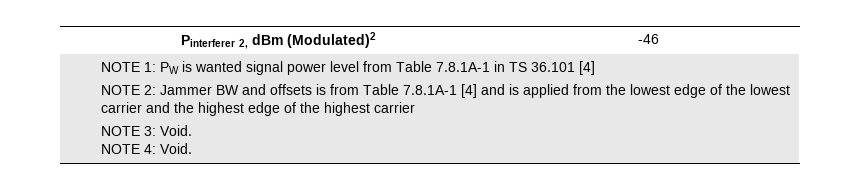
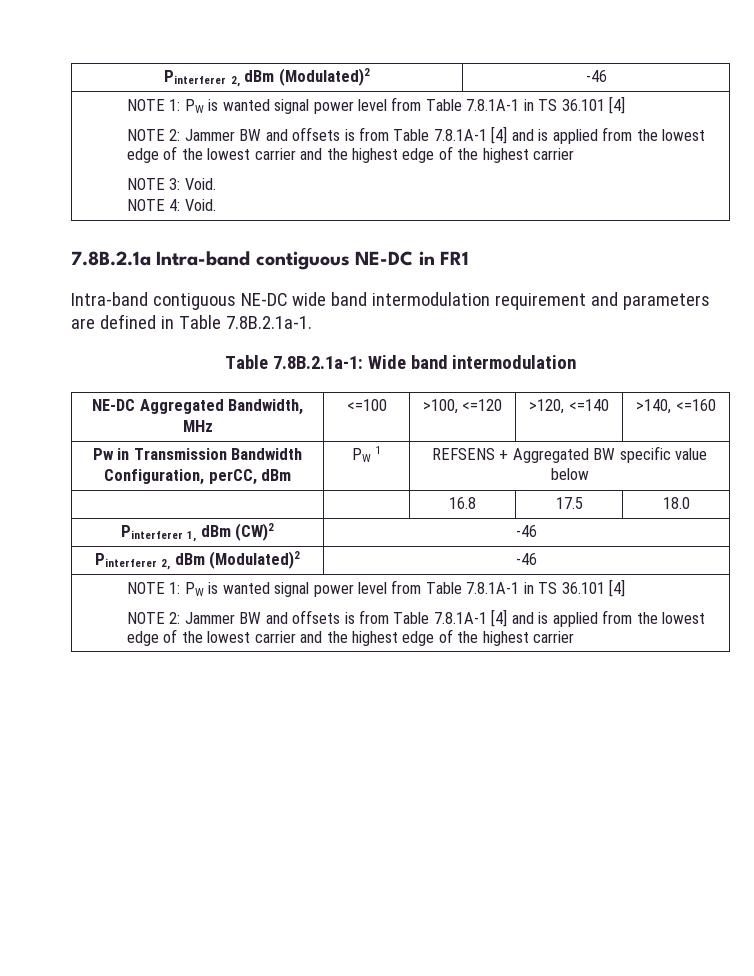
(193, 148) none -> [71,251,469,270] [71,292,710,310] [71,314,312,329] [224,355,577,369] [92,399,303,415] [182,420,213,432] [346,399,387,411] [422,399,503,414] [529,399,609,414] [636,399,716,414] [92,448,303,460] [104,469,291,485] [351,446,382,462] [431,446,708,463] [550,468,589,480] [449,497,476,509] [555,497,583,509] [662,497,690,509] [120,523,275,542] [516,525,537,537] [94,551,301,570] [516,553,537,565] [126,579,626,597] [126,609,706,627] [126,629,575,646] // 7.8B.2.1a Intra-band contiguous NE-DC in FR1 // Intra-band contiguous NE-DC wide band intermodulation requirement and parameters are defined in Table 7.8B.2.1a-1. // Table 7.8B.2.1a-1: Wide band intermodulation // NE-DC Aggregated Bandwidth, MHz | <=100 | >100, <=120 | >120, <=140 | >140, <=160 // Pw in Transmission Bandwidth Configuration, perCC, dBm | PW 1 | REFSENS + Aggregated BW specific value below // | | 16.8 | 17.5 | 18.0 // Pinterferer 1, dBm (CW)2 | -46 // Pinterferer 2, dBm (Modulated)2 | -46 // NOTE 1: PW is wanted signal power level from Table 7.8.1A-1 in TS 36.101 [4] // NOTE 2: Jammer BW and offsets is from Table 7.8.1A-1 [4] and is applied from the lowest edge of the lowest carrier and the highest edge of the highest carrier

